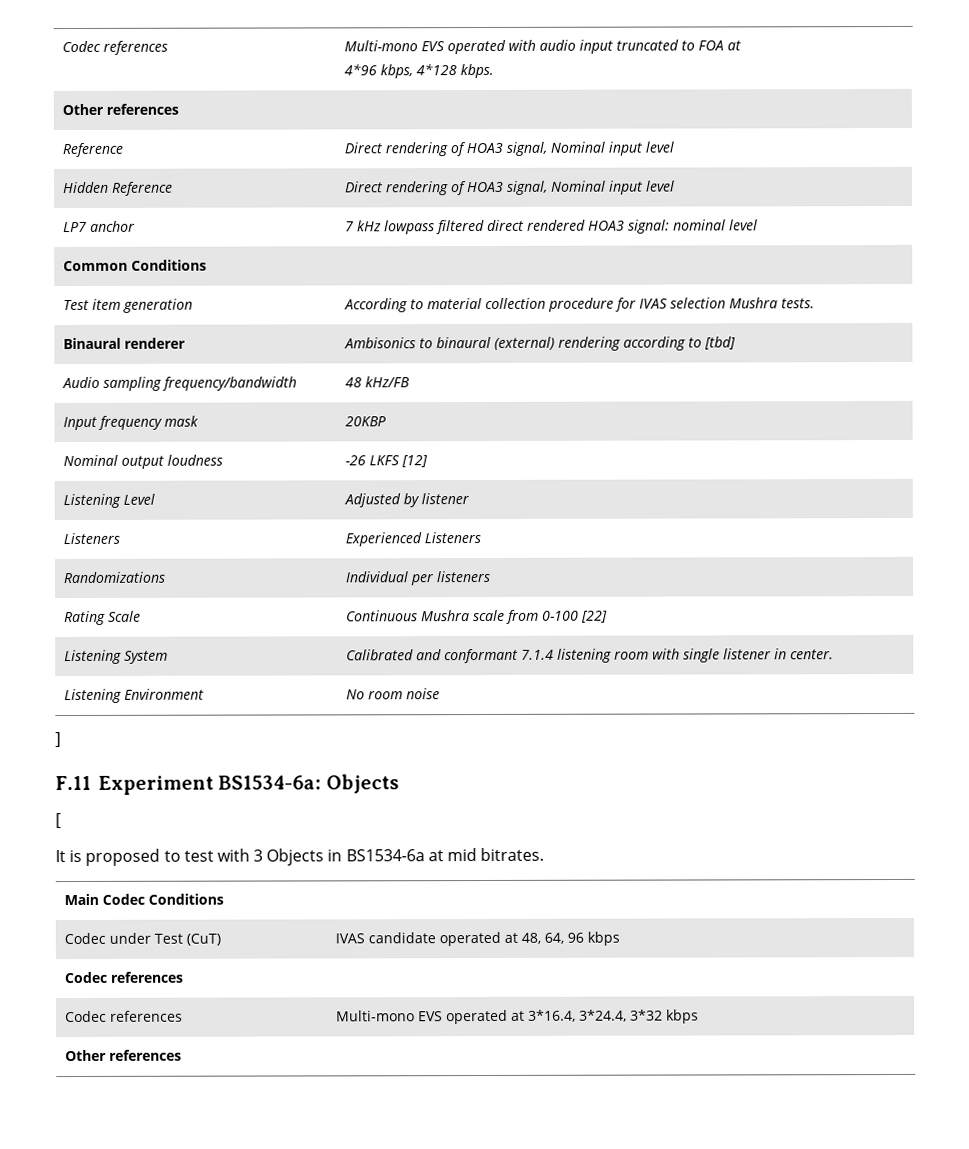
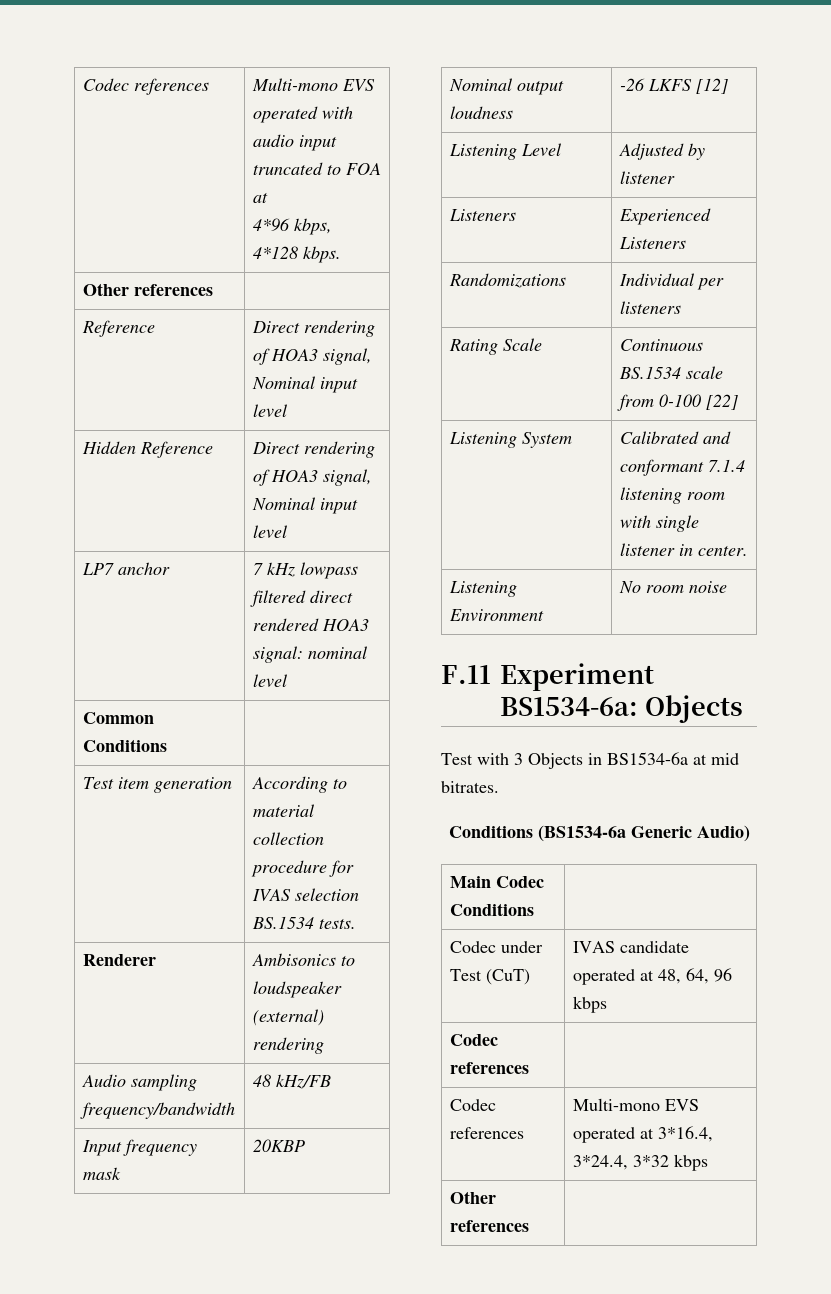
[728,297,778,309] Mushra -> [251,916,314,929] BS.1534
[62,337,186,350] Binaural renderer -> [82,954,156,966] Renderer
[435,336,491,349] binaural -> [252,981,342,998] loudspeaker
[622,336,736,351] according to [tbd] -> (324, 1045) none
[420,610,470,622] Mushra -> [618,366,681,379] BS.1534
[55,732,61,748] // ] -> (727, 587) none
[55,813,61,829] [55,848,214,866] [ // It is proposed to test -> [441,753,473,765] Test
(545, 854) none -> [448,825,750,842] // Conditions (BS1534-6a Generic Audio)

